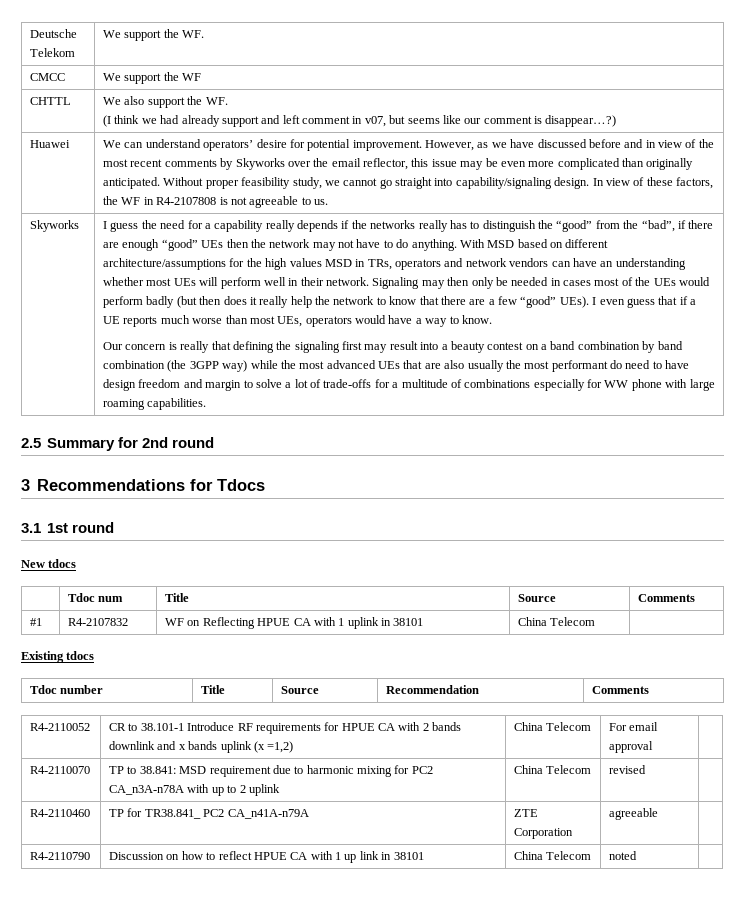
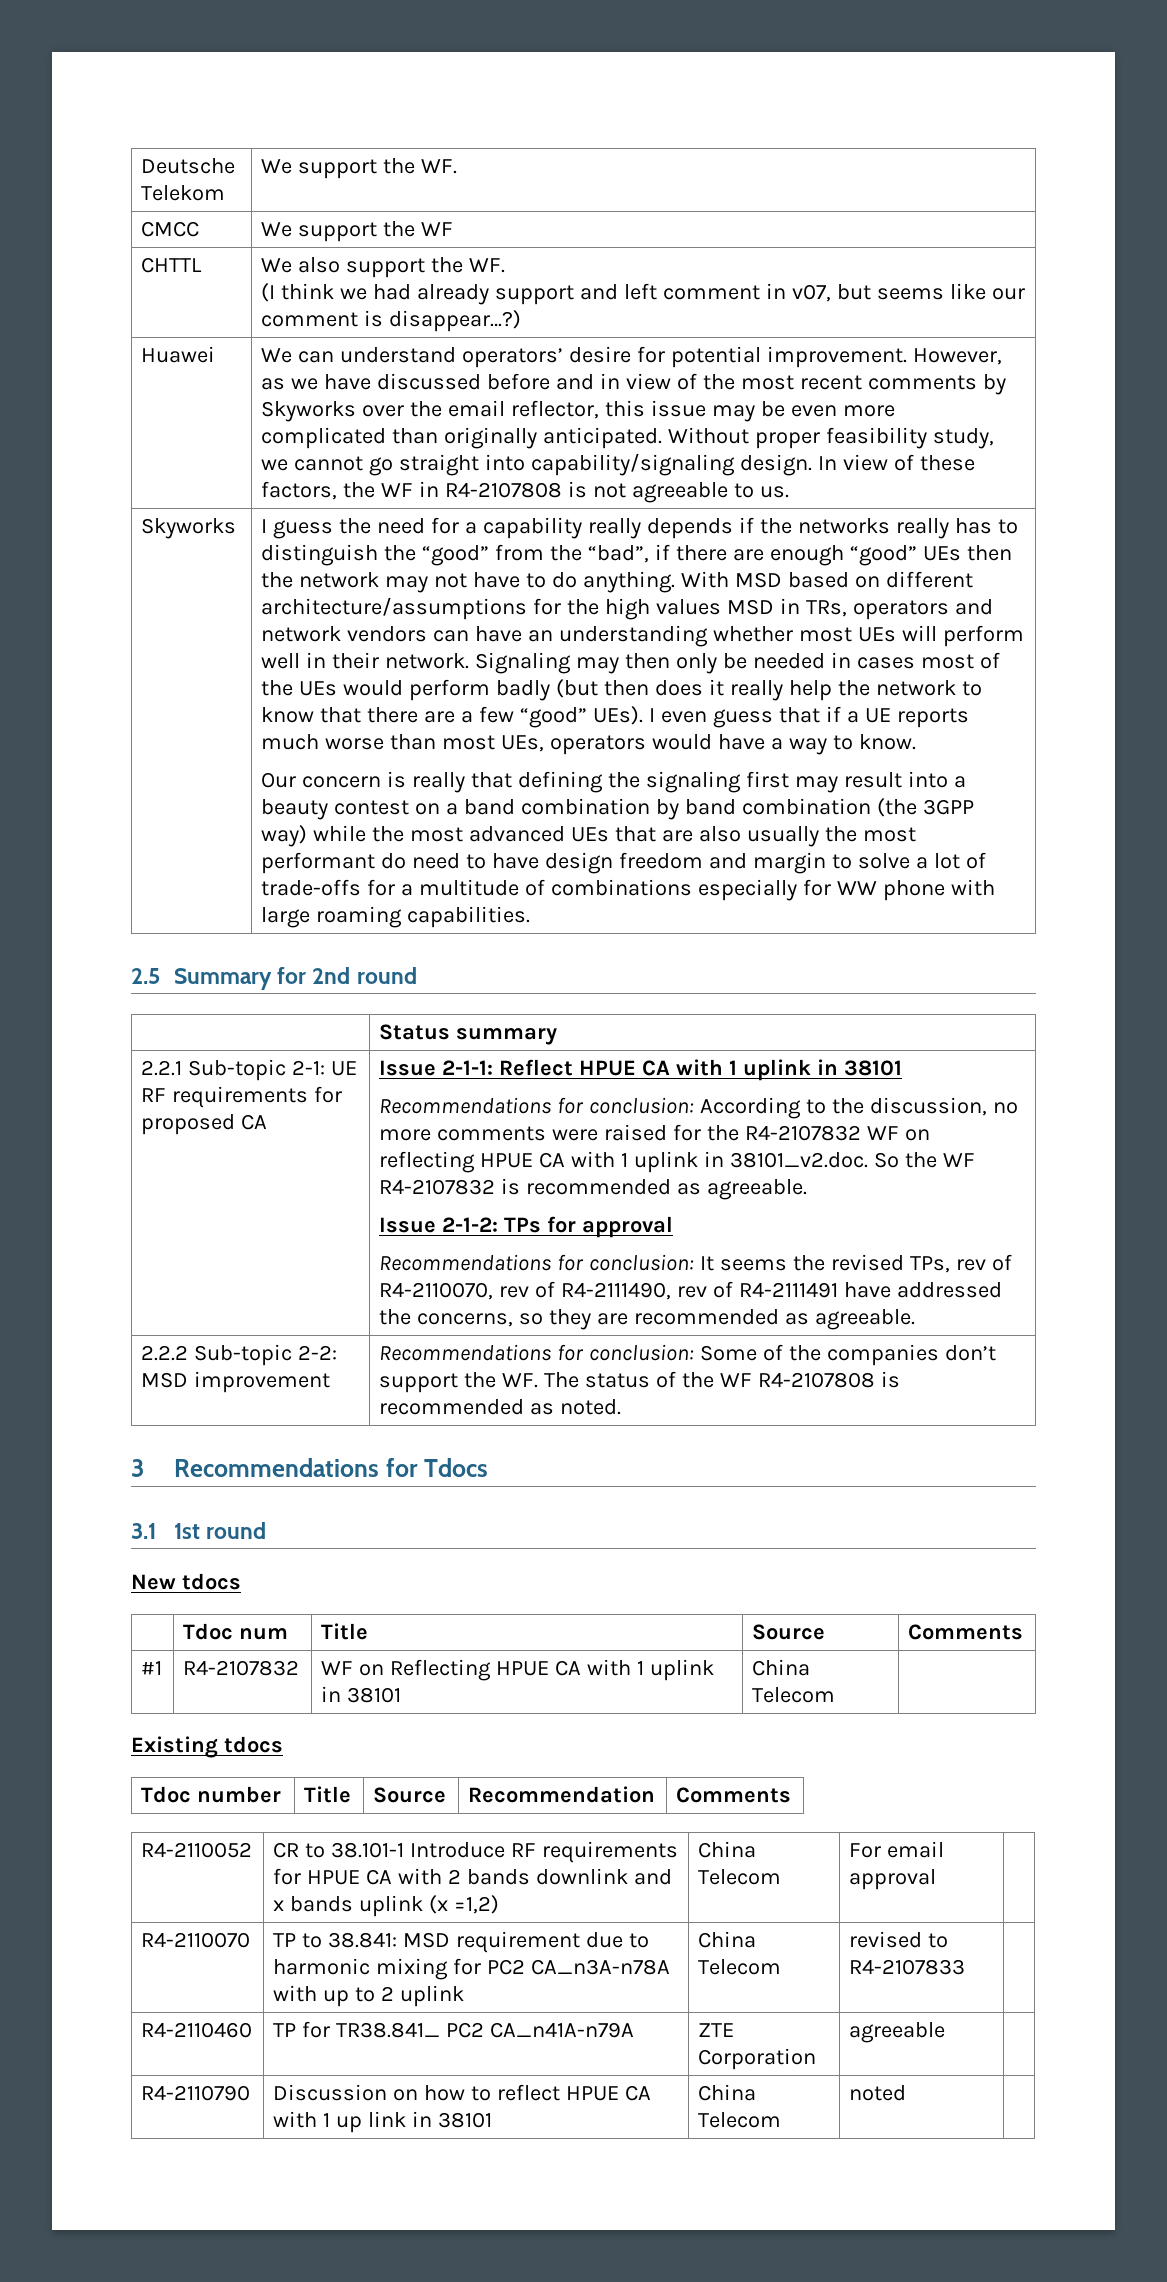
(215, 442) none -> [379,1024,558,1045] [141,1059,358,1081] [141,1086,343,1108] [141,1114,268,1135] [379,1059,902,1081] [379,1097,1018,1119] [379,1124,930,1141] [379,1151,975,1173] [379,1178,808,1200] [379,1216,674,1238] [379,1254,1012,1273] [379,1281,1002,1300] [379,1309,915,1330] [141,1344,338,1366] [141,1371,331,1393] [379,1344,996,1366] [379,1371,900,1393] [379,1399,622,1415] // | Status summary // 2.2.1 Sub-topic 2-1: UE RF requirements for proposed CA | Issue 2-1-1: Reflect HPUE CA with 1 uplink in 38101 // Recommendations for conclusion: According to the discussion, no more comments were raised for the R4-2107832 WF on reflecting HPUE CA with 1 uplink in 38101_v2.doc. So the WF R4-2107832 is recommended as agreeable. // Issue 2-1-2: TPs for approval // Recommendations for conclusion: It seems the revised TPs, rev of R4-2110070, rev of R4-2111490, rev of R4-2111491 have addressed the concerns, so they are recommended as agreeable. // 2.2.2 Sub-topic 2-2: MSD improvement | Recommendations for conclusion: Some of the companies don’t support the WF. The status of the WF R4-2107808 is recommended as noted.
(647, 769) none -> [928,1933,949,1948] [849,1959,966,1975] to R4-2107833

